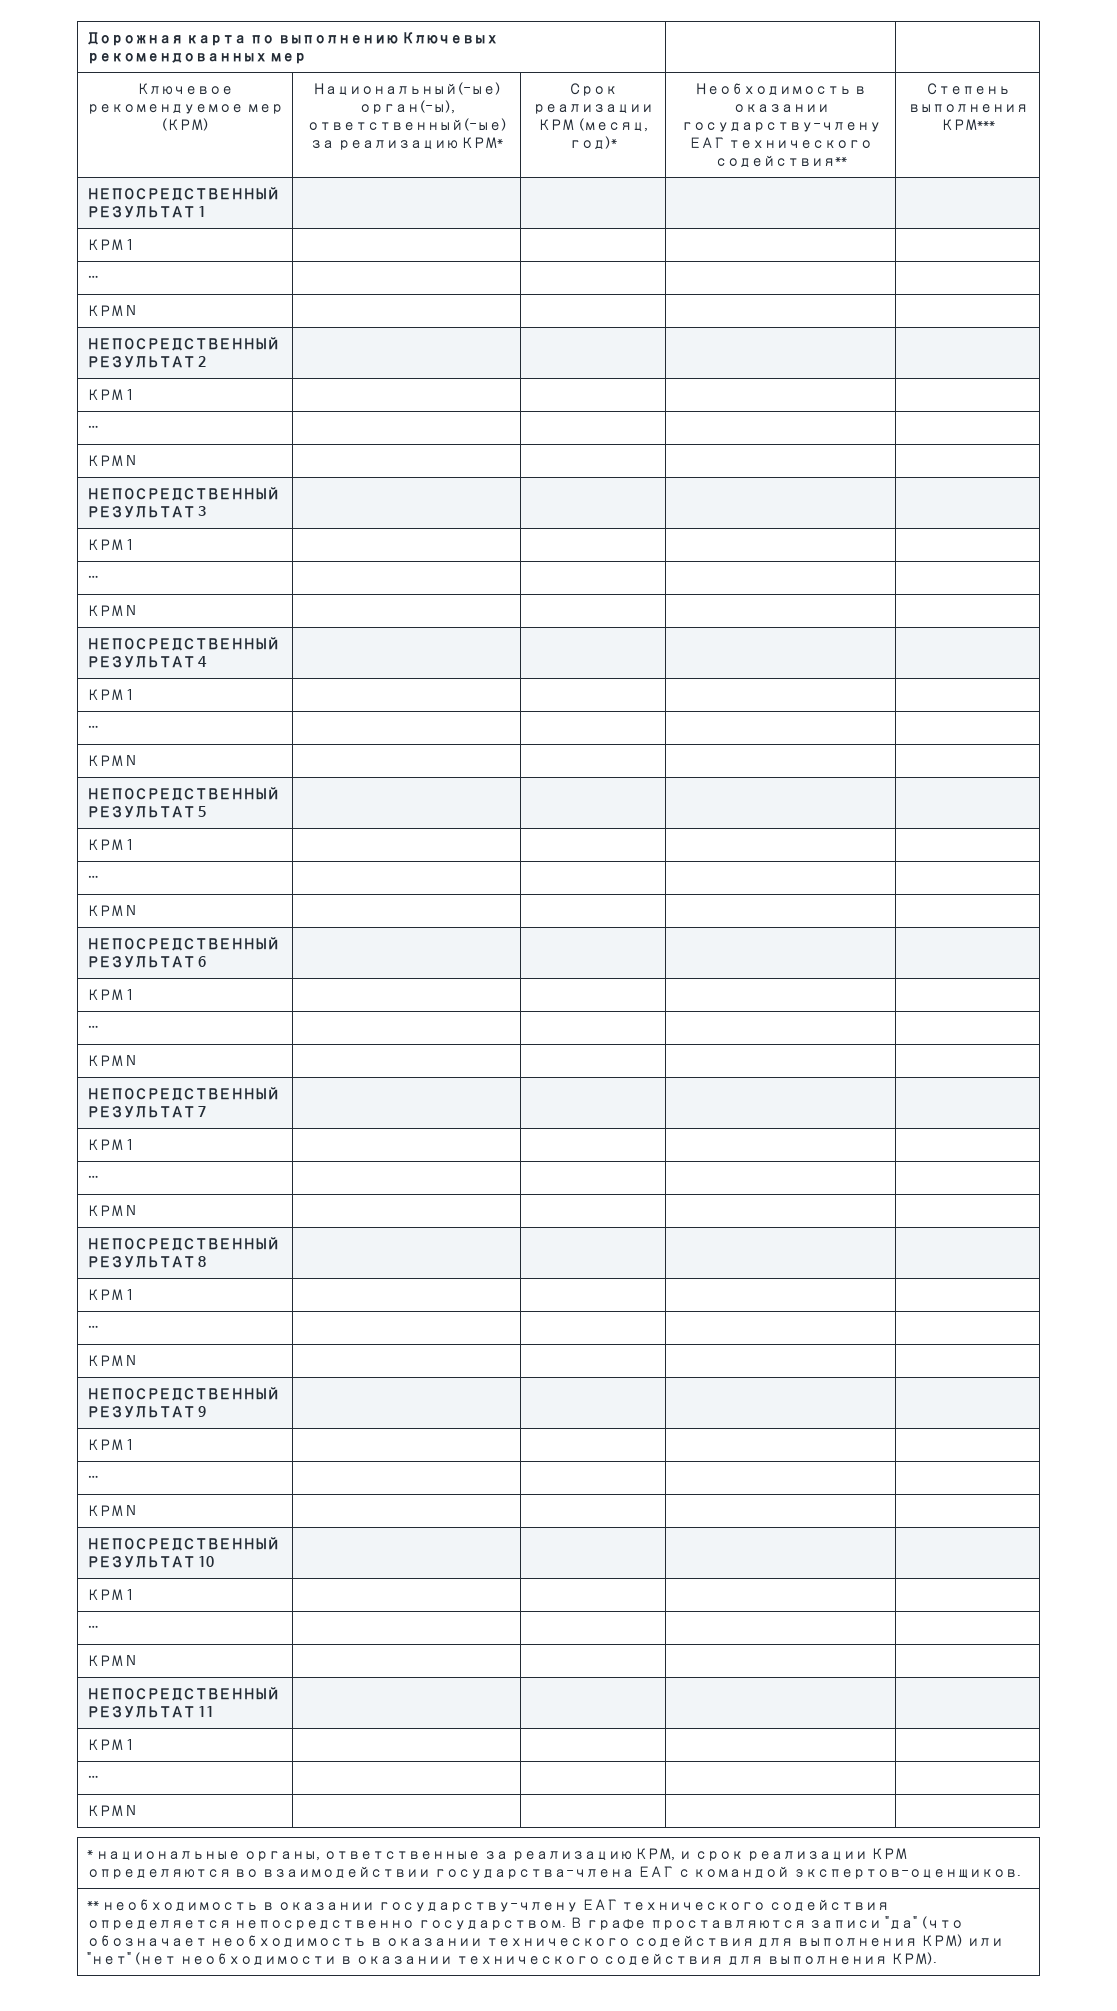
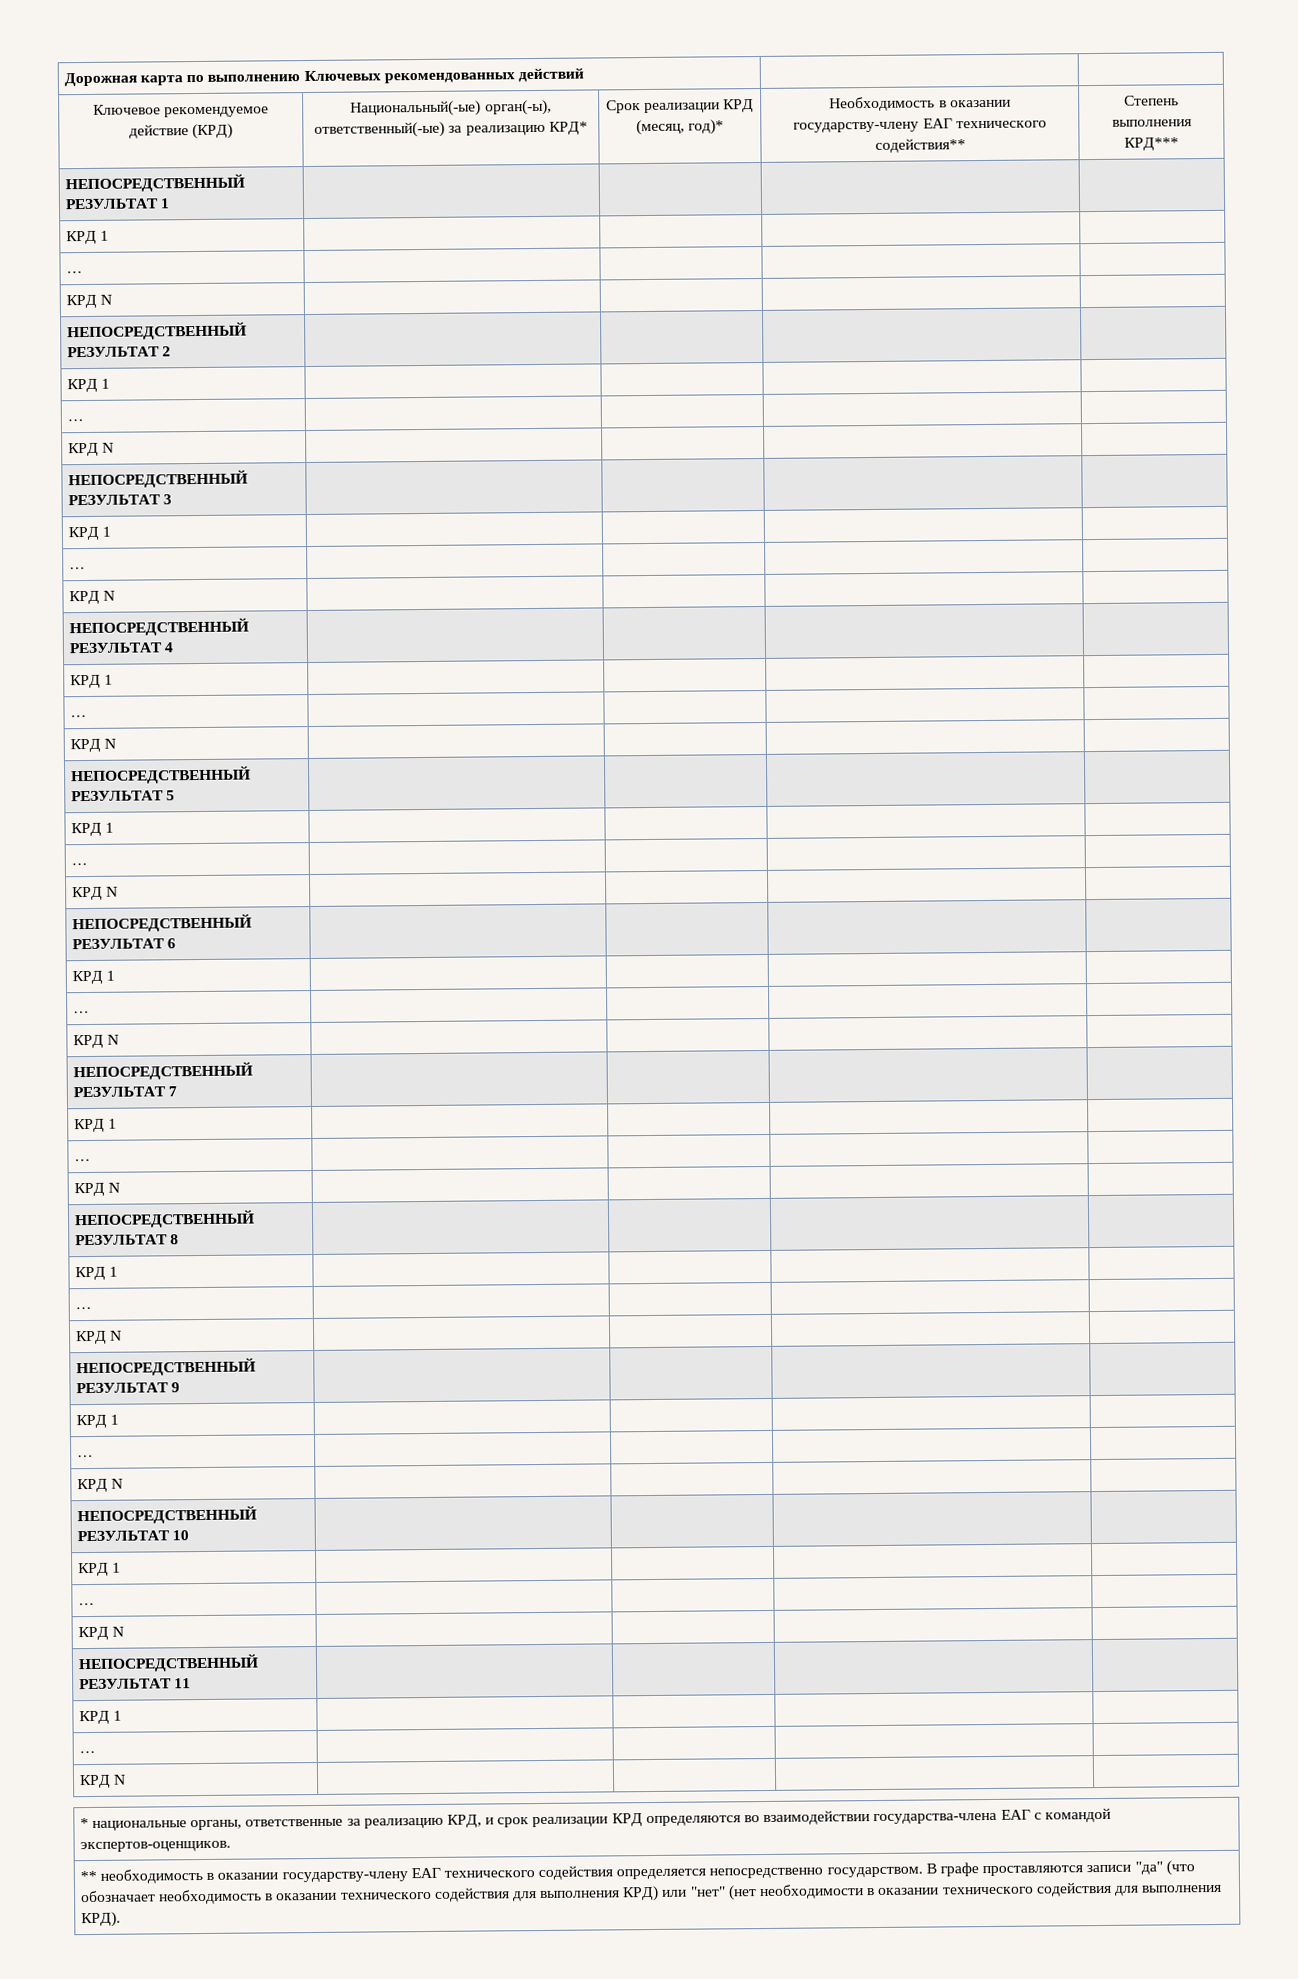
[270,52,307,64] мер -> [517,67,584,83] действий
[246,104,283,114] [161,118,209,131] мер (КРМ) -> [128,123,234,140] действие (КРД)
[461,137,504,148] КРМ* -> [548,121,588,135] КРД*
[538,119,575,130] КРМ -> [723,99,755,113] КРД
[940,119,995,130] КРМ*** -> [1124,137,1179,151] КРД***
[86,239,135,250] [86,275,99,282] [86,305,123,316] КРМ 1 | | | | // … | | | | // КРМ -> [65,230,109,245] [65,271,83,274] [65,294,97,309] КРД 1 | | | | // … | | | | // КРД
[86,389,135,400] [86,425,99,432] [86,455,123,466] КРМ 1 | | | | // … | | | | // КРМ -> [66,378,110,393] [66,419,84,422] [67,442,99,457] КРД 1 | | | | // … | | | | // КРД
[86,539,135,550] [86,575,99,582] [86,605,123,616] КРМ 1 | | | | // … | | | | // КРМ -> [67,526,111,541] [68,567,86,570] [68,590,100,605] КРД 1 | | | | // … | | | | // КРД
[86,689,135,700] [86,725,99,732] [86,755,123,766] КРМ 1 | | | | // … | | | | // КРМ -> [69,674,113,689] [69,714,87,718] [69,738,101,753] КРД 1 | | | | // … | | | | // КРД
[86,839,135,850] [86,875,99,882] [86,905,123,916] КРМ 1 | | | | // … | | | | // КРМ -> [70,822,114,837] [70,862,88,866] [71,886,103,901] КРД 1 | | | | // … | | | | // КРД
[86,989,135,1000] [86,1025,99,1032] [86,1055,123,1066] КРМ 1 | | | | // … | | | | // КРМ -> [71,970,115,985] [72,1010,90,1014] [72,1034,104,1049] КРД 1 | | | | // … | | | | // КРД
[86,1139,135,1150] [86,1175,99,1182] [86,1205,123,1216] КРМ 1 | | | | // … | | | | // КРМ -> [73,1118,117,1133] [73,1158,91,1162] [73,1182,105,1197] КРД 1 | | | | // … | | | | // КРД
[86,1289,135,1300] [86,1325,99,1332] [86,1355,123,1366] КРМ 1 | | | | // … | | | | // КРМ -> [74,1266,118,1281] [74,1306,92,1310] [75,1330,107,1345] КРД 1 | | | | // … | | | | // КРД
[86,1439,135,1450] [86,1475,99,1482] [86,1505,123,1516] КРМ 1 | | | | // … | | | | // КРМ -> [75,1414,119,1429] [76,1454,94,1458] [76,1478,108,1493] КРД 1 | | | | // … | | | | // КРД
[86,1589,135,1600] [86,1625,99,1632] [86,1655,123,1666] КРМ 1 | | | | // … | | | | // КРМ -> [77,1562,121,1577] [77,1602,95,1606] [77,1626,109,1641] КРД 1 | | | | // … | | | | // КРД
[86,1739,135,1750] [86,1775,99,1782] [86,1805,123,1816] КРМ 1 | | | | // … | | | | // КРМ -> [78,1710,122,1725] [78,1750,96,1754] [78,1774,111,1789] КРД 1 | | | | // … | | | | // КРД
[635,1848,676,1861] КРМ, -> [446,1814,482,1828] КРД,
[870,1848,907,1859] КРМ -> [611,1813,643,1827] КРД
[920,1934,963,1947] КРМ) -> [622,1885,660,1902] КРД)
[890,1952,937,1965] КРМ). -> [80,1911,121,1928] КРД).

